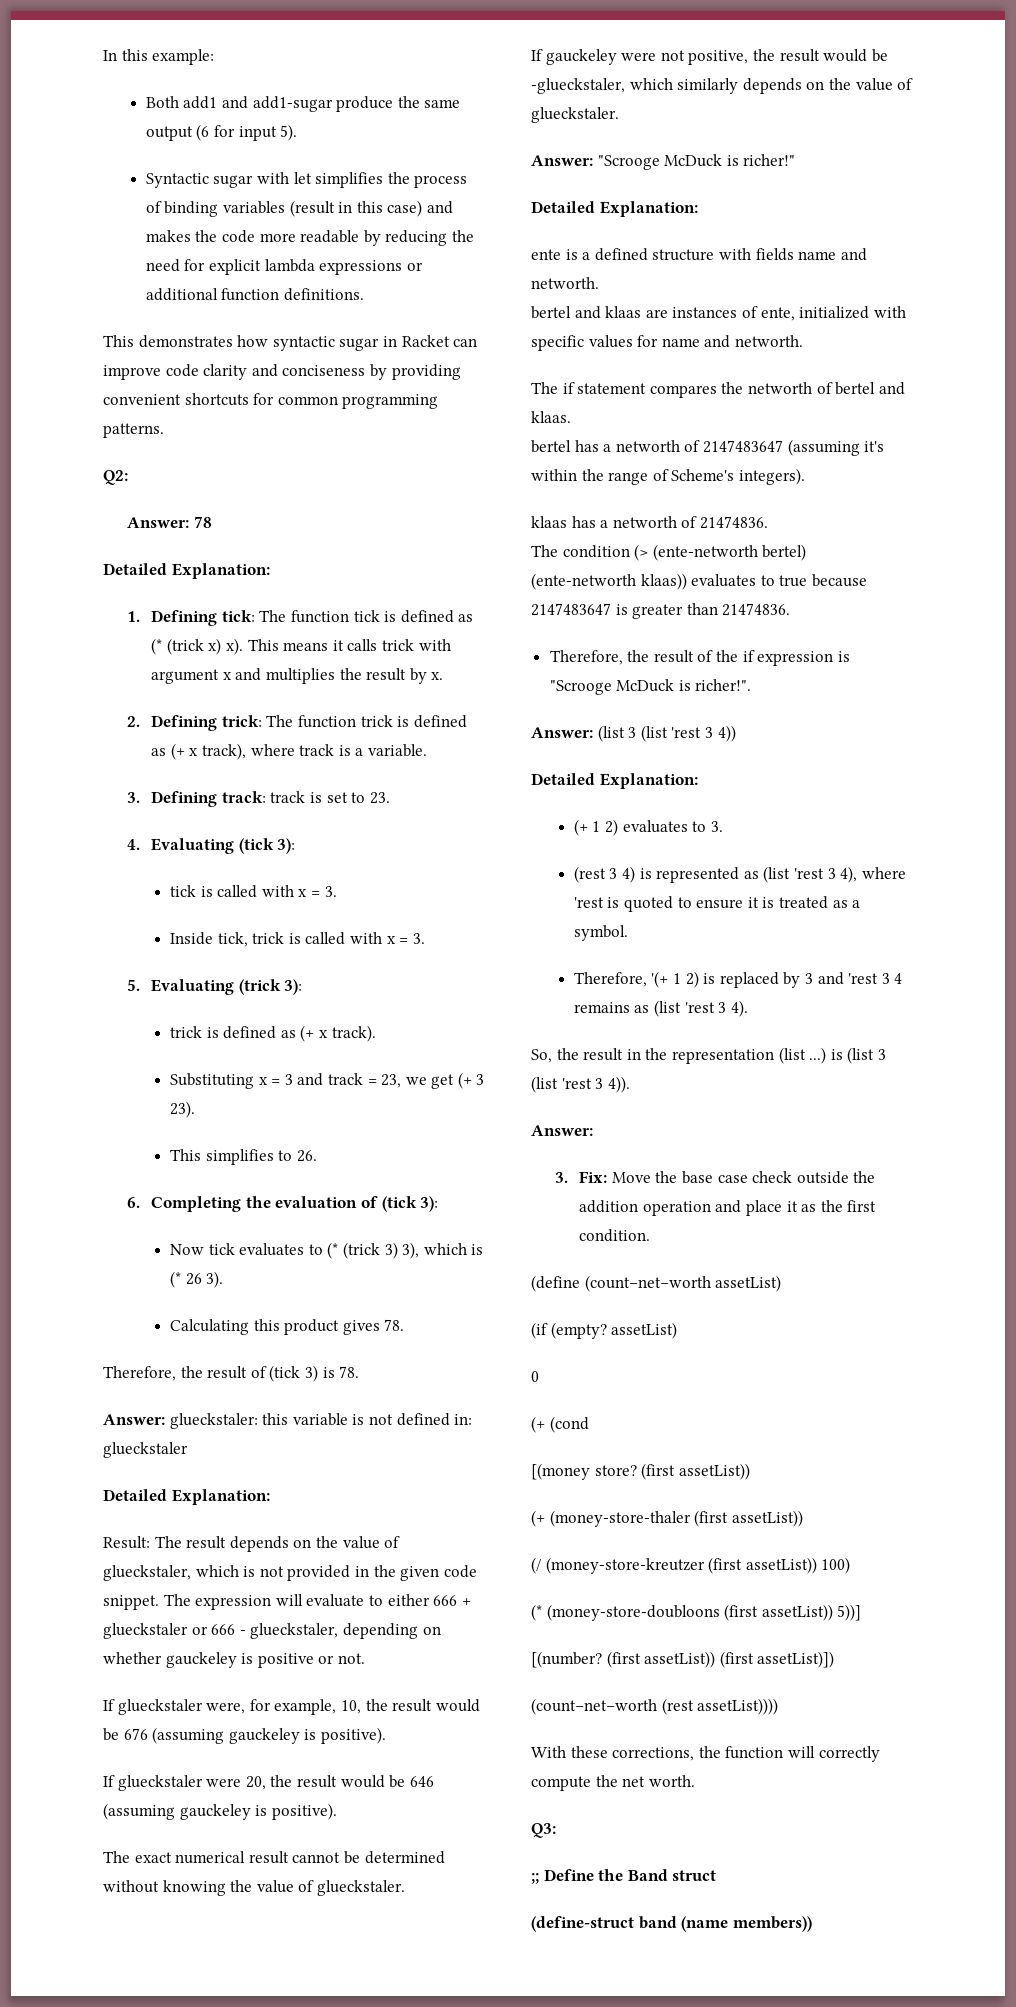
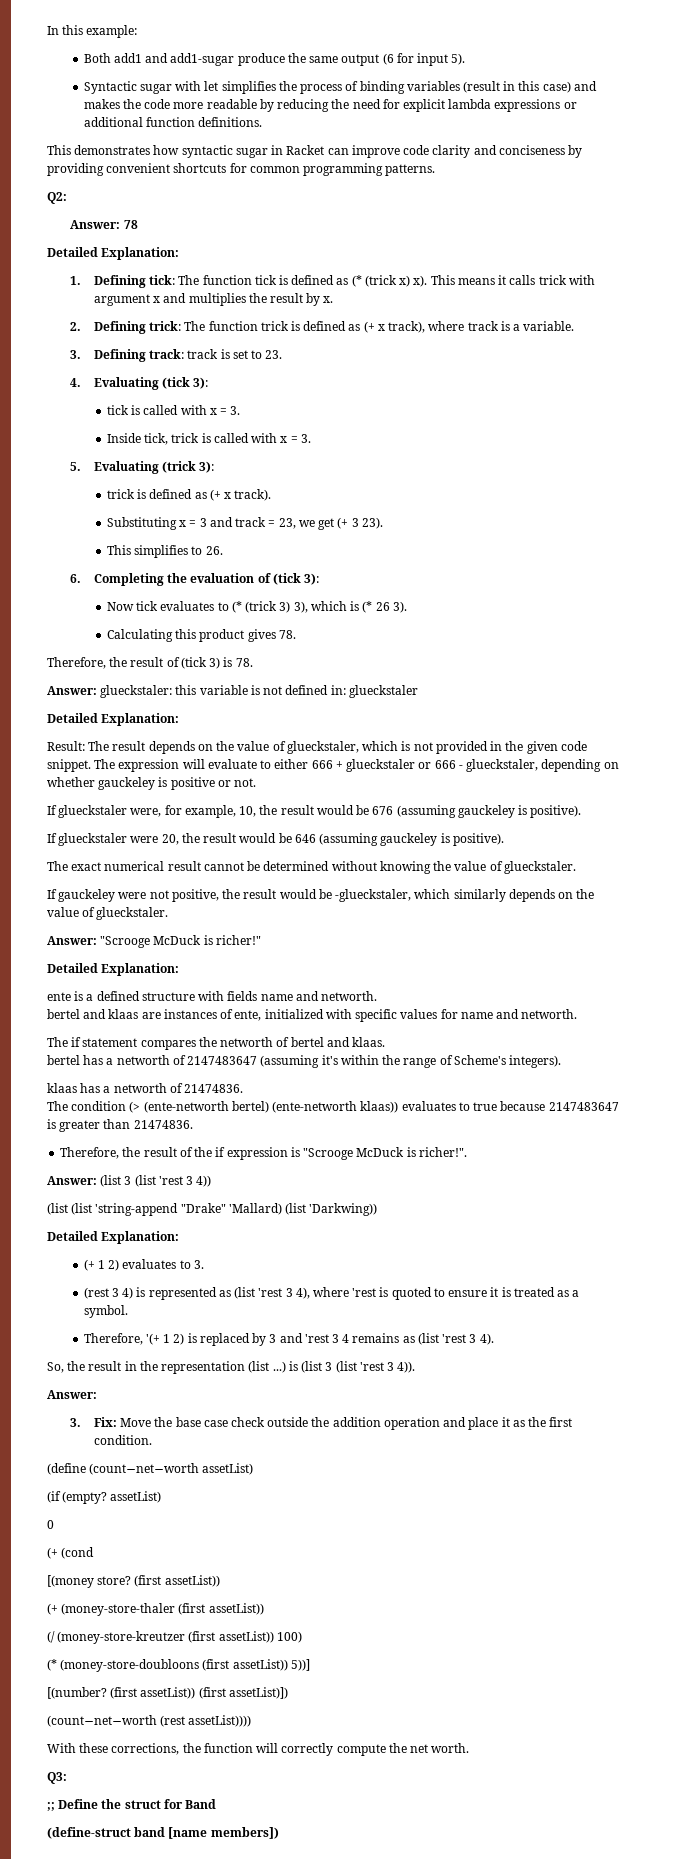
(736, 733) none -> [47,1203,378,1216] // (list (list 'string-append "Drake" 'Mallard) (list 'Darkwing))
(624, 1875) none -> [124,1799,183,1809] struct for
[672,1870,717,1881] struct -> (217, 1804) none
[681,1916,812,1932] (name members)) -> [168,1827,279,1839] [name members])

